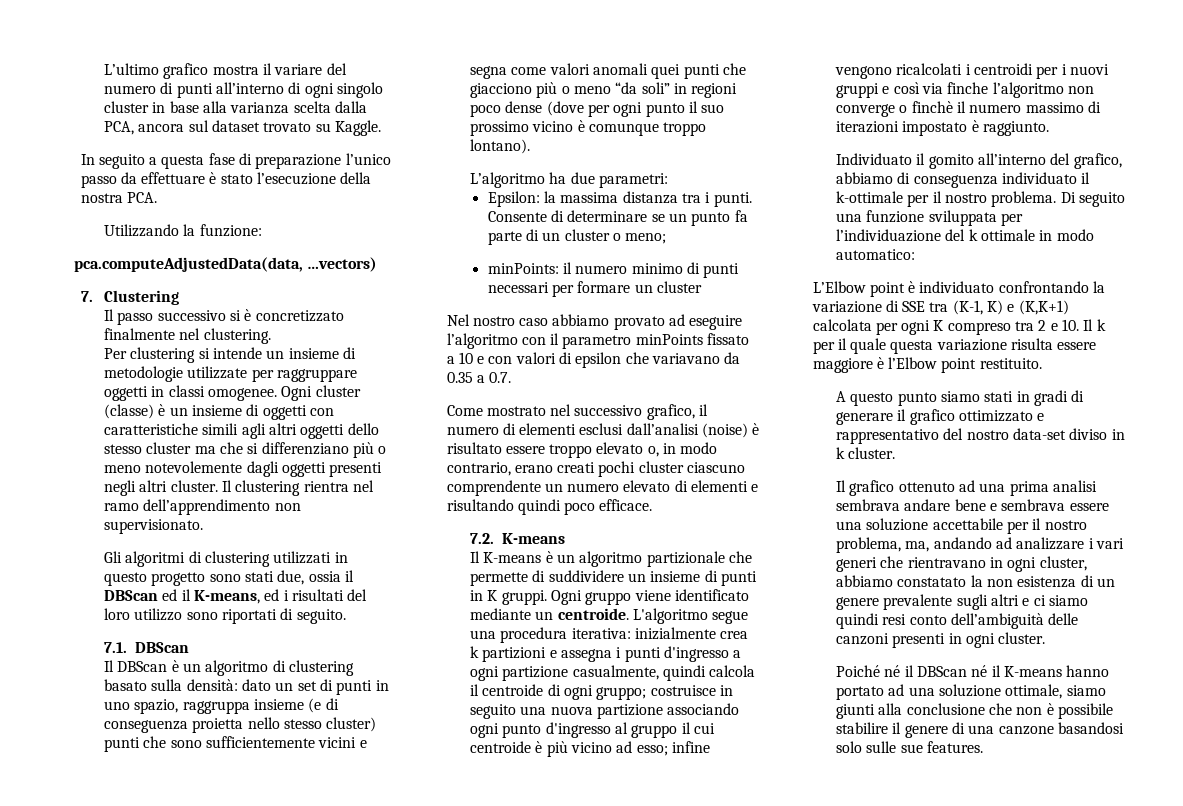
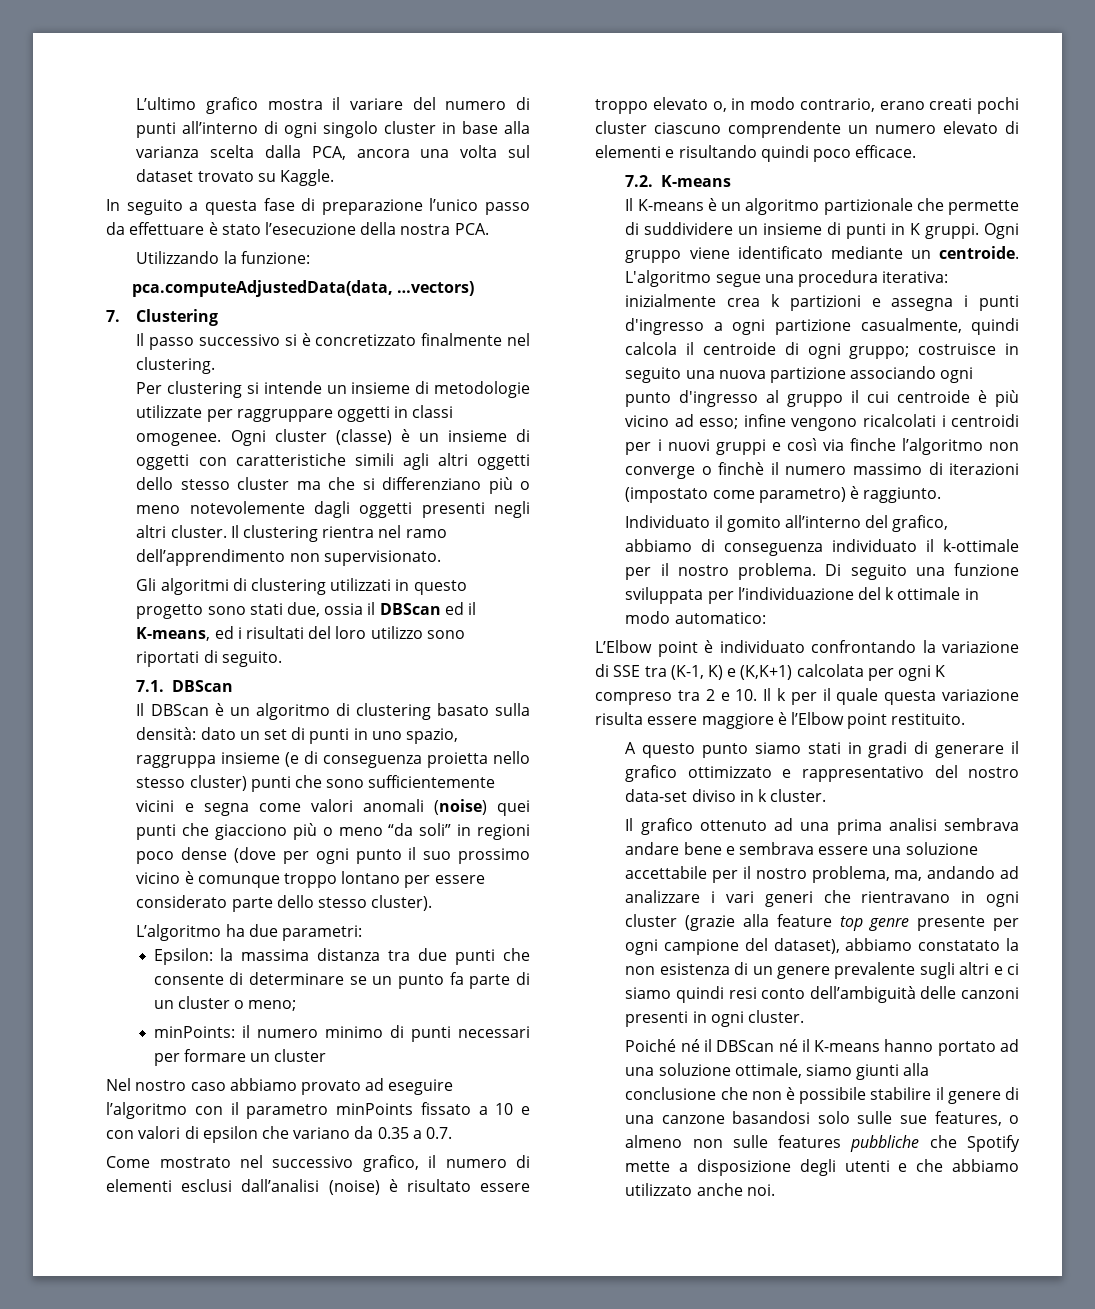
(185, 128) none -> [420,145,498,158] una volta
(648, 69) none -> [433,799,487,815] (noise)
[469,139,530,154] lontano). -> [341,871,485,888] [136,895,433,912] lontano per essere considerato parte dello stesso cluster).
[705,192,752,207] [487,211,547,222] i punti. Consente -> [418,948,530,965] [153,974,224,985] due punti che consente
[652,353,721,364] variavano -> [293,1127,351,1139] variano
[902,121,968,136] impostato -> [625,487,846,503] (impostato come parametro)
[1039,556,1087,571] cluster, -> [625,914,1019,931] [625,938,840,955] cluster (grazie alla feature top genre presente per ogni campione del dataset),
[926,741,983,753] features. -> [934,1111,1019,1126] [625,1135,1020,1152] [625,1159,1019,1176] [625,1183,775,1196] features, o almeno non sulle features pubbliche che Spotify mette a disposizione degli utenti e che abbiamo utilizzato anche noi.

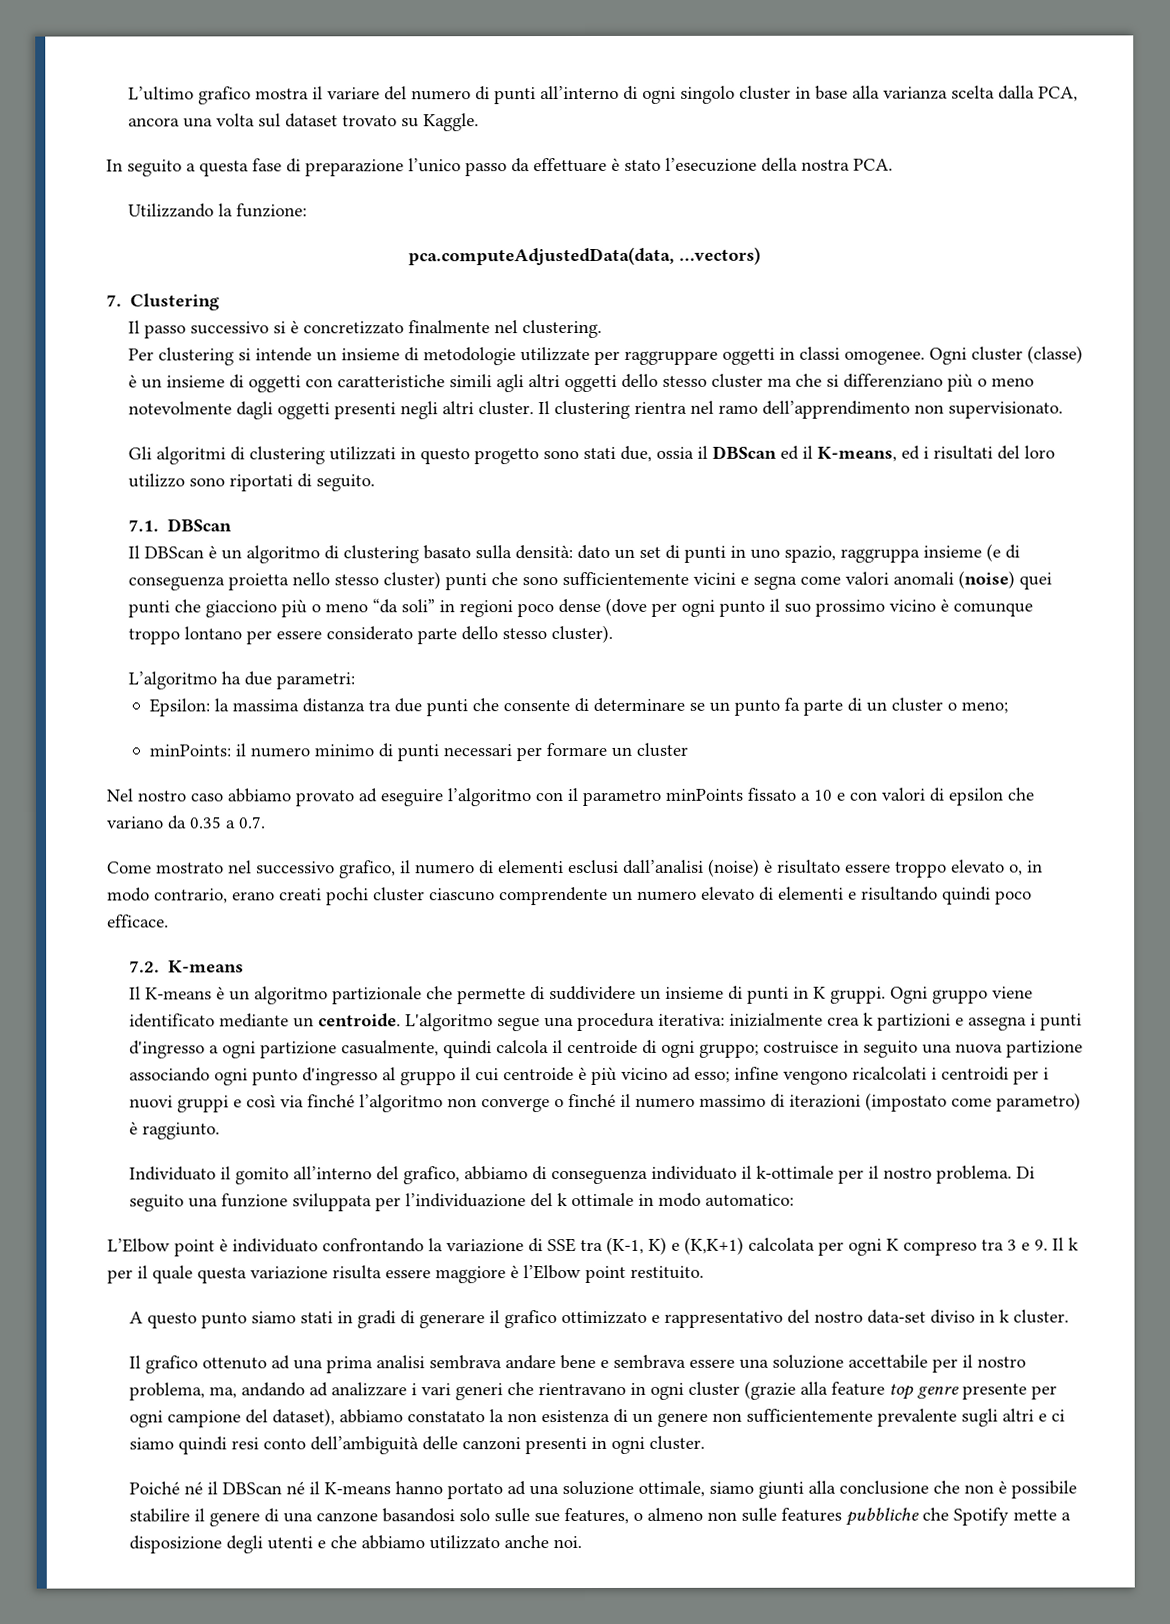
[189,501,305,514] notevolemente -> [128,401,233,415] notevolmente
[849,438,896,451] finche -> [307,1094,356,1108] finché
[718,462,765,475] finchè -> [568,1093,617,1108] finché
[705,689,758,701] 2 e 10. -> [1006,1239,1048,1251] 3 e 9.
(831, 972) none -> [712,1408,874,1423] non sufficientemente

